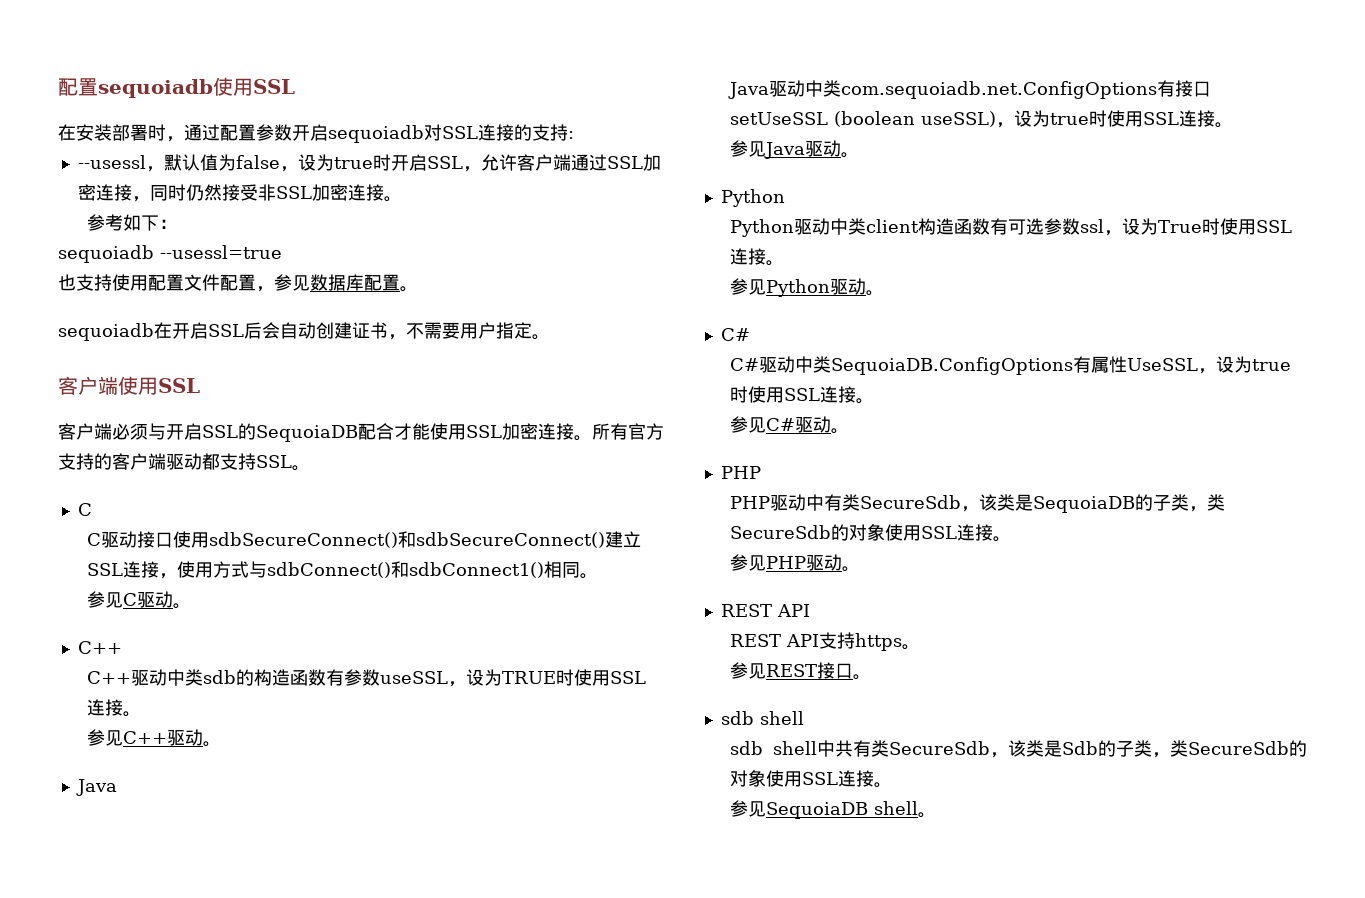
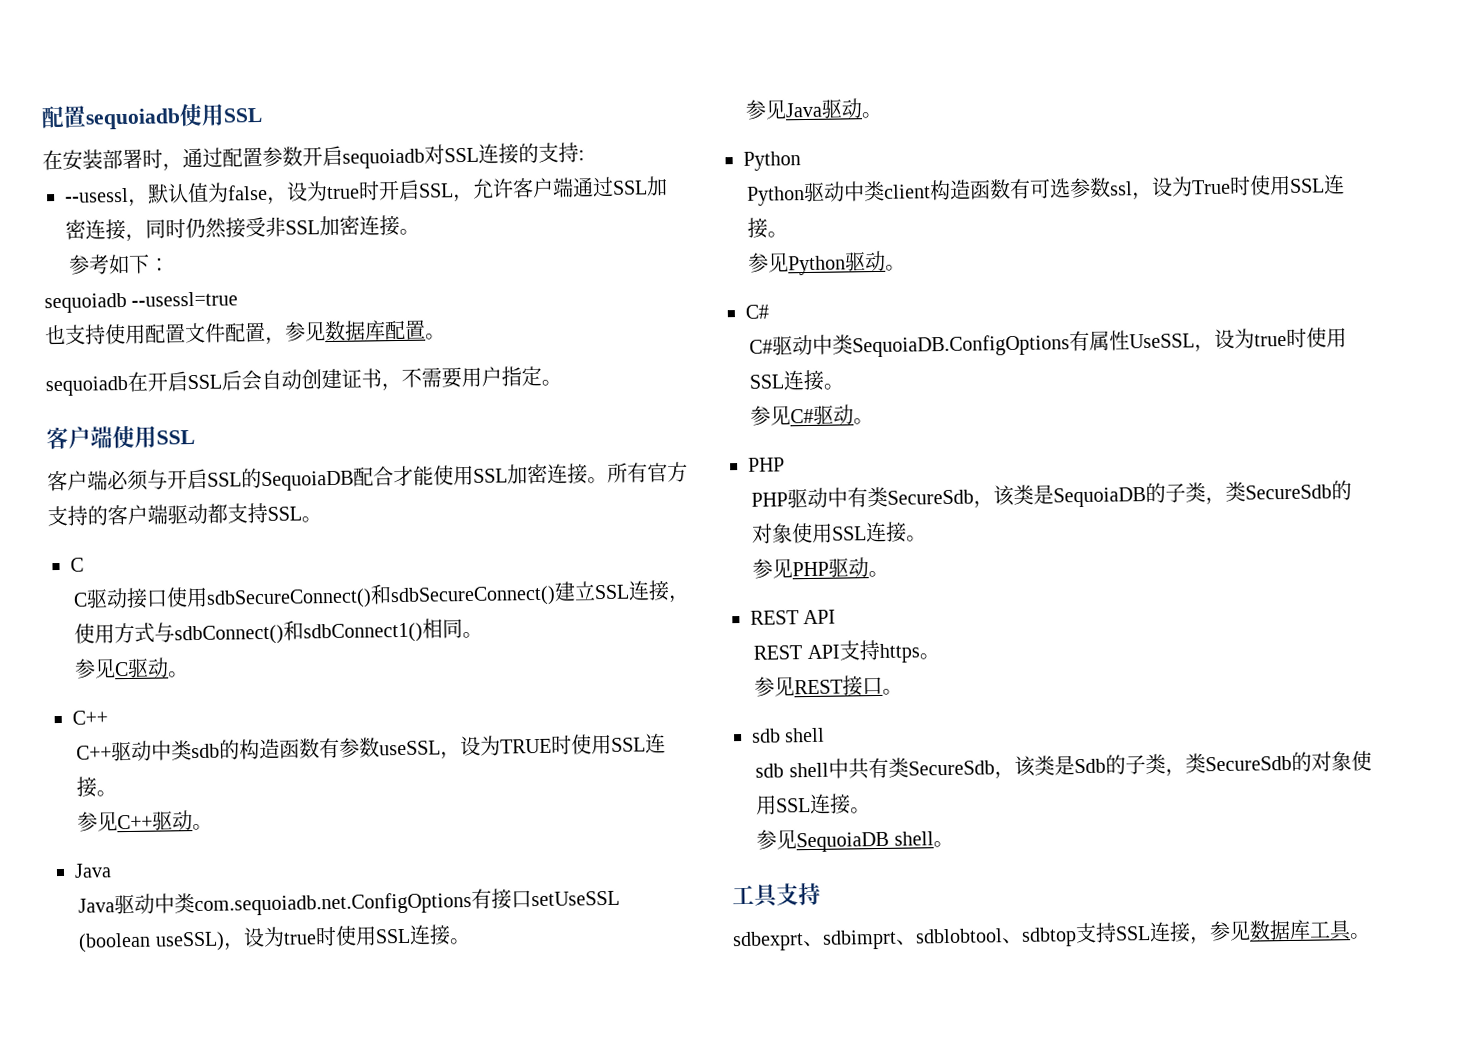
(937, 815) none -> [732,882,821,908] [732,919,1371,952] // 工具支持 // sdbexprt、sdbimprt、sdblobtool、sdbtop支持SSL连接，参见数据库工具。

